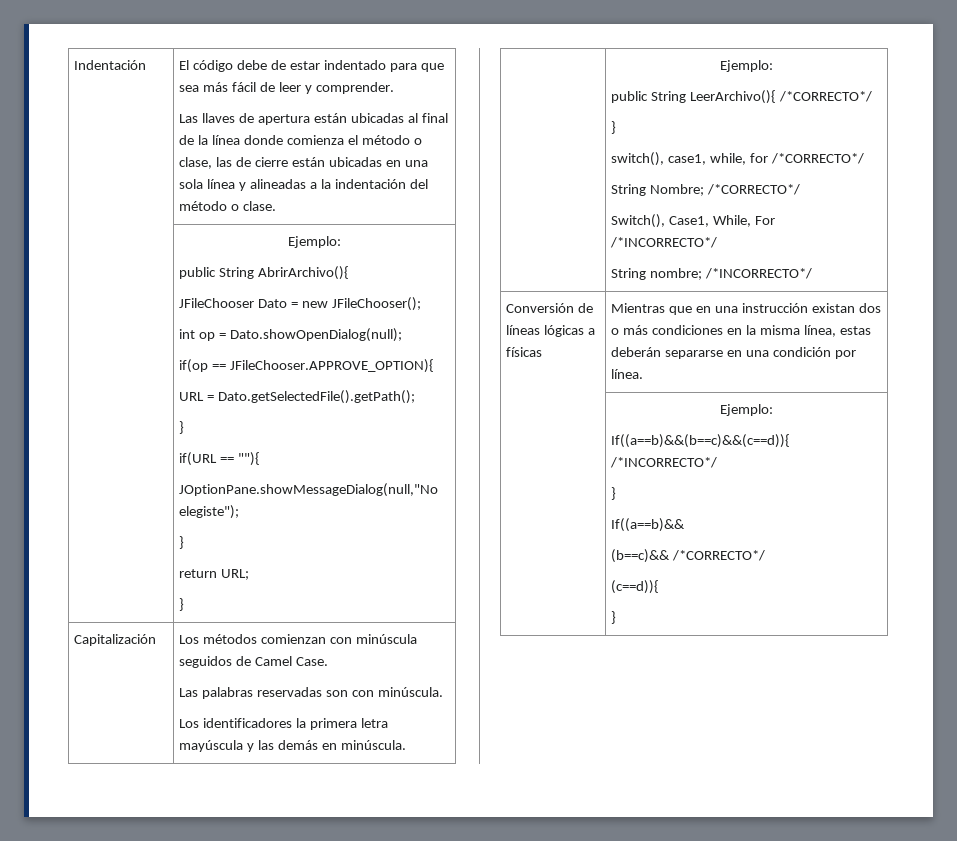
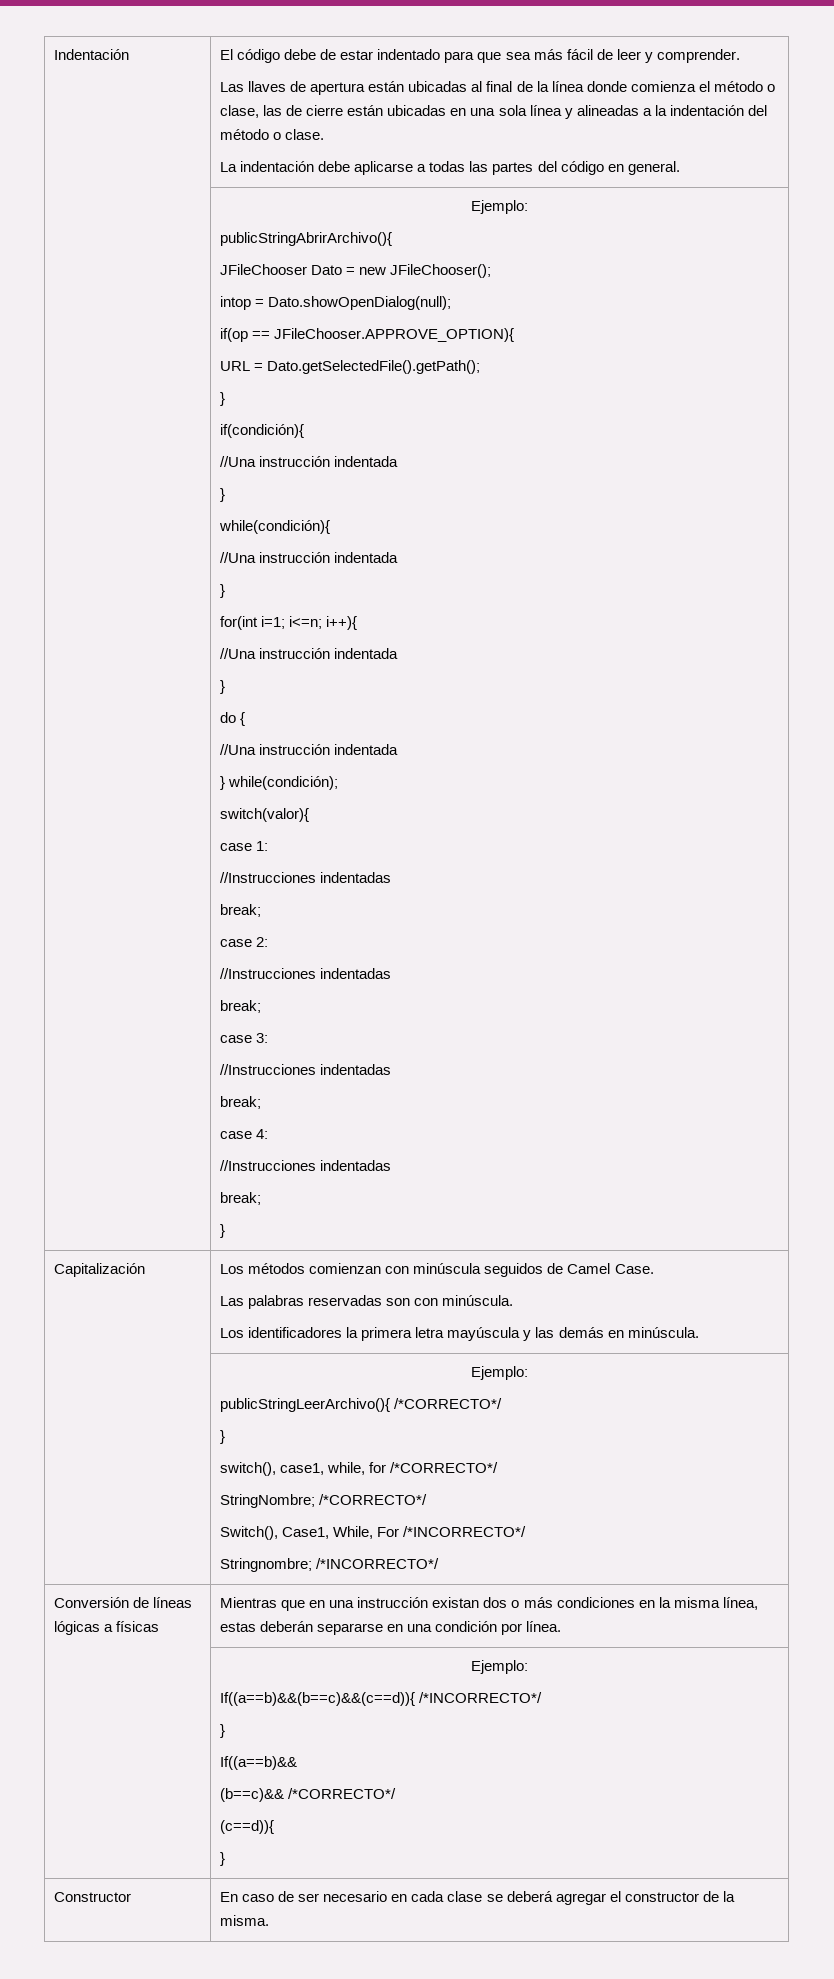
[288,236,341,248] [179,266,350,280] // | Ejemplo: // public String AbrirArchivo(){ -> [220,161,680,175] [471,200,528,214] [220,232,393,246] // La indentación debe aplicarse a todas las partes del código en general. // | Ejemplo: // publicStringAbrirArchivo(){
[179,329,216,341] int op -> [220,296,252,310] intop
[179,452,261,466] [179,483,439,497] [179,505,240,519] [179,536,185,549] [179,569,250,580] if(URL == ""){ // JOptionPane.showMessageDialog(null,"No elegiste"); // } // return URL; -> [220,424,305,438] [220,456,399,467] [220,488,226,502] [219,520,331,534] [220,552,399,563] [220,584,226,598] [220,616,358,630] [220,648,399,659] [220,680,226,694] [220,712,246,726] [220,744,399,755] [220,776,339,790] [220,808,310,822] [220,841,269,851] [220,872,392,883] [220,904,262,917] [220,937,269,947] [220,968,392,979] [220,1000,262,1013] [220,1033,269,1043] [220,1064,392,1075] [220,1096,262,1109] [220,1129,269,1139] [220,1160,392,1171] [220,1192,262,1205] if(condición){ // //Una instrucción indentada // } // while(condición){ // //Una instrucción indentada // } // for(int i=1; i<=n; i++){ // //Una instrucción indentada // } // do { // //Una instrucción indentada // } while(condición); // switch(valor){ // case 1: // //Instrucciones indentadas // break; // case 2: // //Instrucciones indentadas // break; // case 3: // //Instrucciones indentadas // break; // case 4: // //Instrucciones indentadas // break;
[611,90,777,104] public String LeerArchivo(){ -> [220,1398,391,1412] publicStringLeerArchivo(){
[611,184,705,196] String Nombre; -> [220,1494,316,1508] StringNombre;
[611,268,703,280] String nombre; -> [220,1558,313,1572] Stringnombre;
(617, 617) none -> [54,1892,132,1902] [220,1891,735,1905] [220,1915,270,1926] // Constructor | En caso de ser necesario en cada clase se deberá agregar el constructor de la misma.

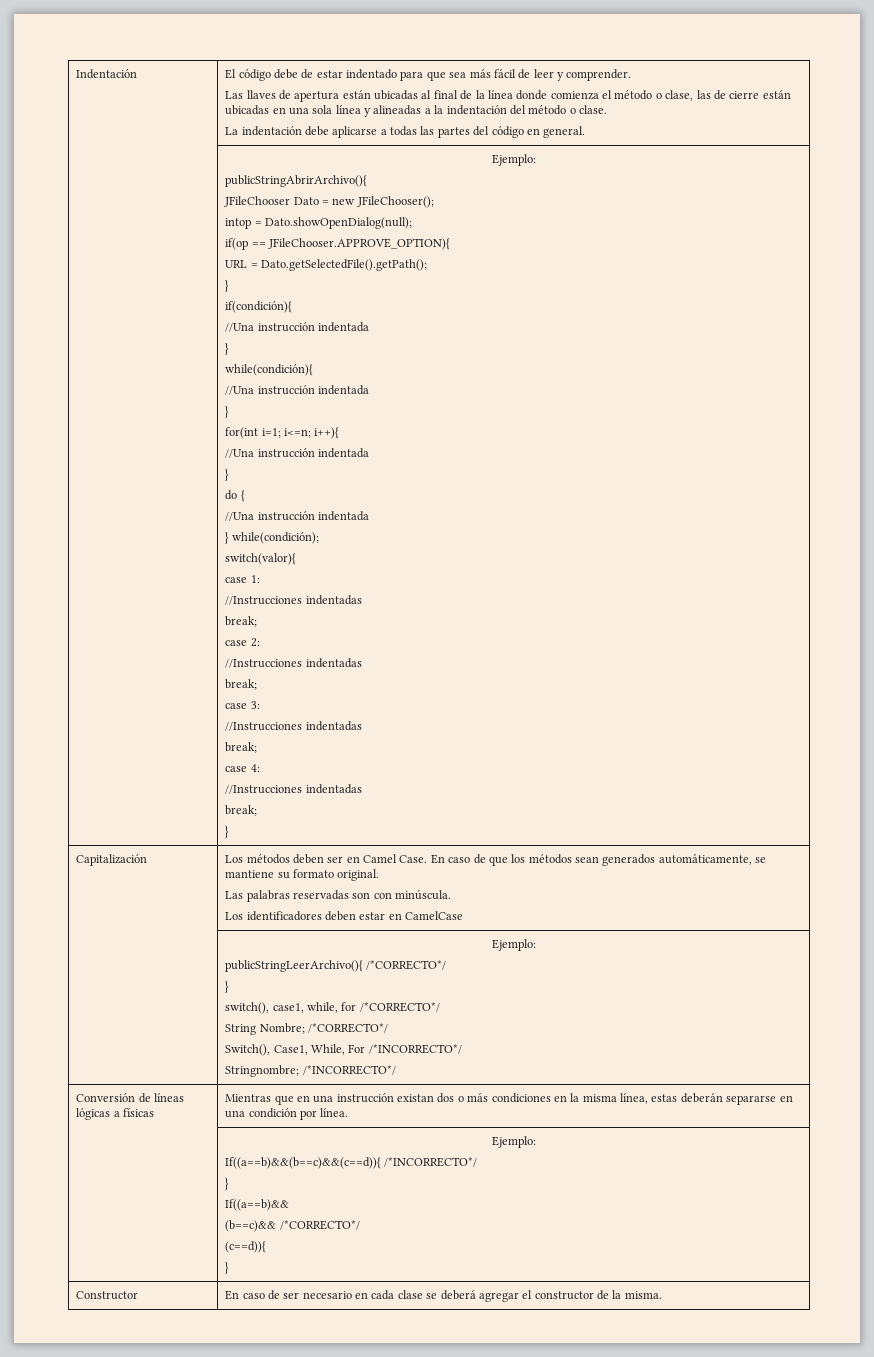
[309,1263,654,1277] comienzan con minúscula seguidos de Camel Case. -> [292,854,767,866] [225,869,380,881] deben ser en Camel Case. En caso de que los métodos sean generados automáticamente, se mantiene su formato original.
[346,1327,699,1341] la primera letra mayúscula y las demás en minúscula. -> [324,911,464,921] deben estar en CamelCase
[220,1494,316,1508] StringNombre; -> [225,1023,305,1035] String Nombre;

